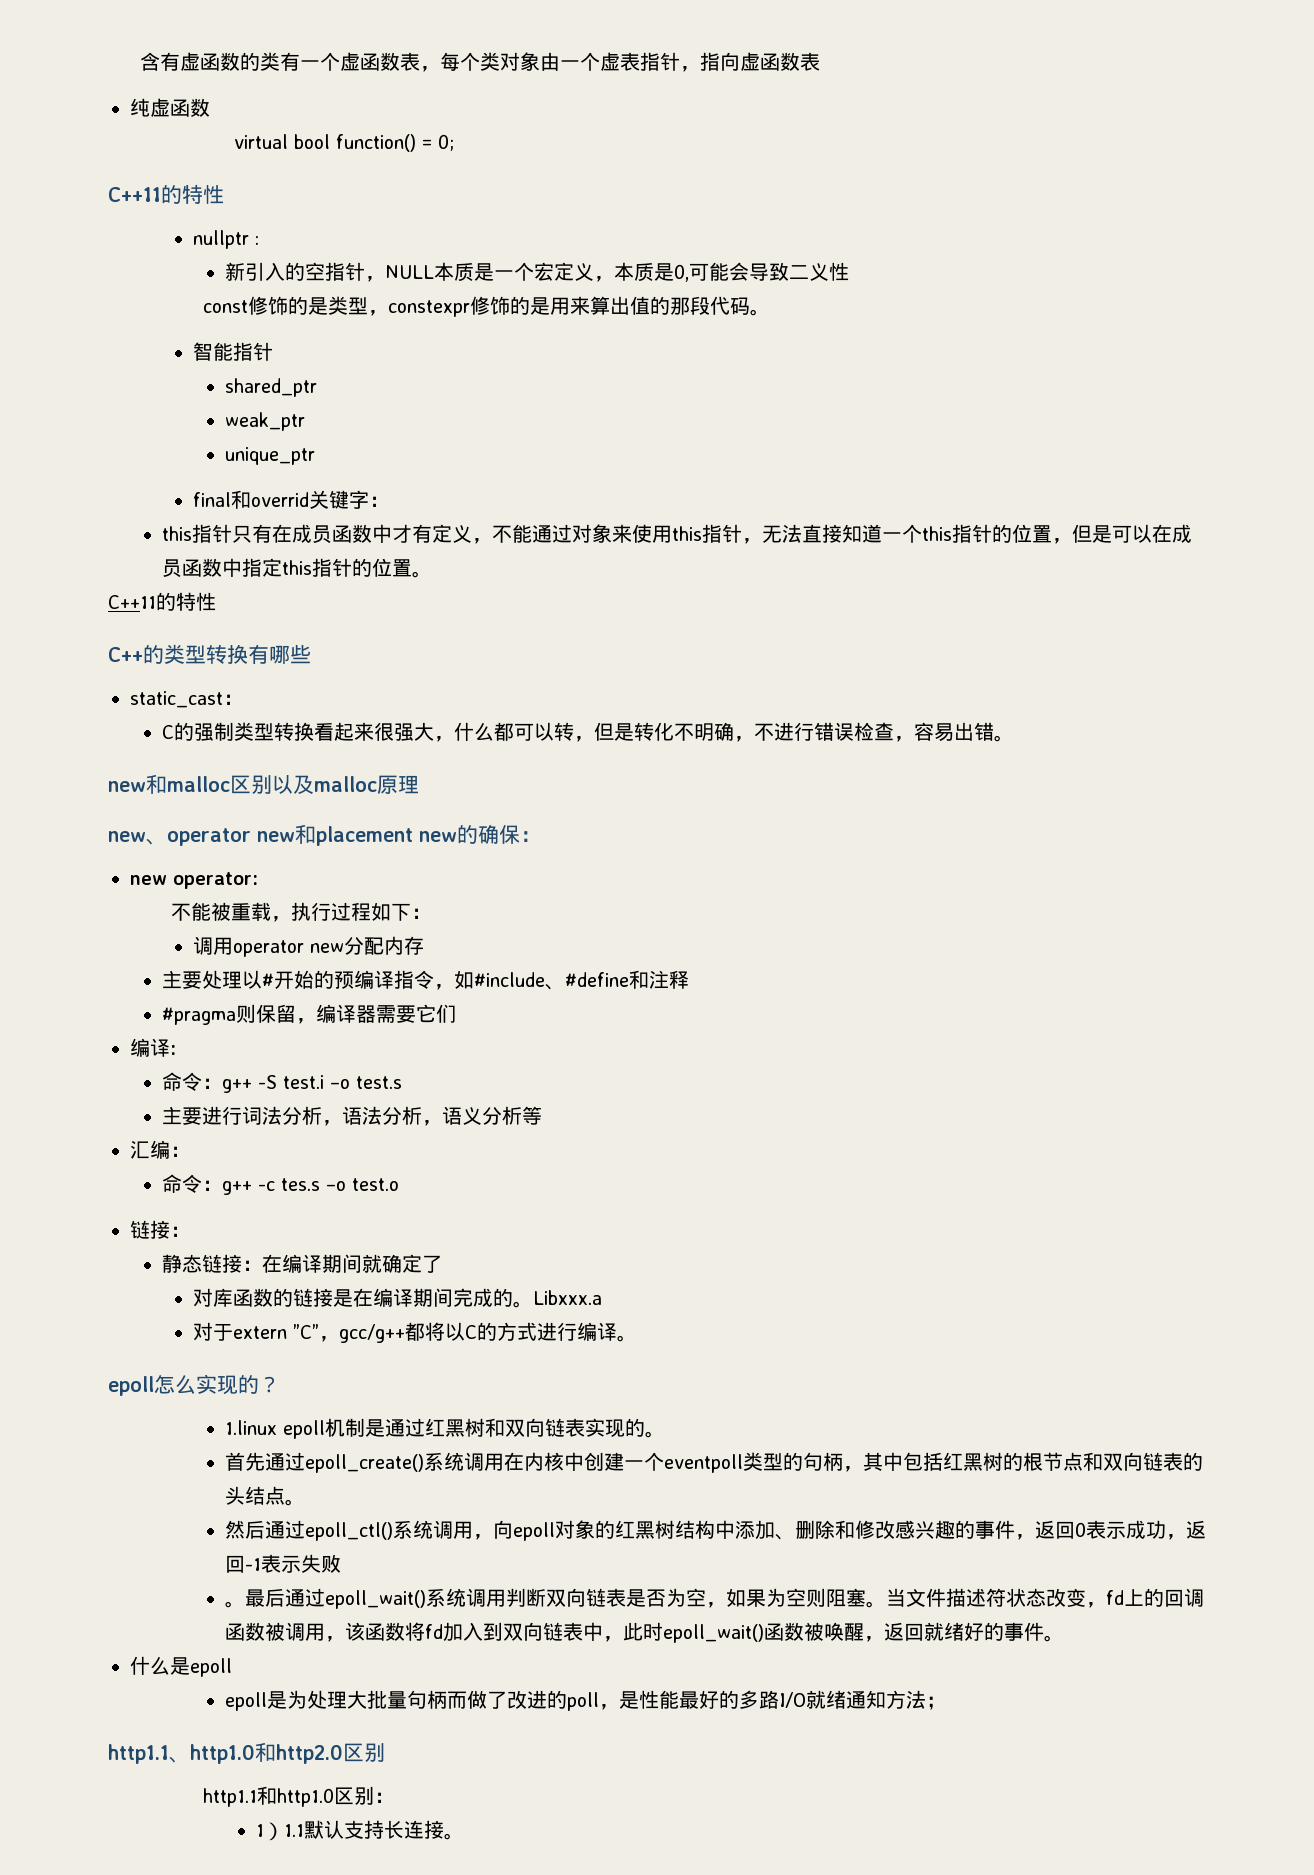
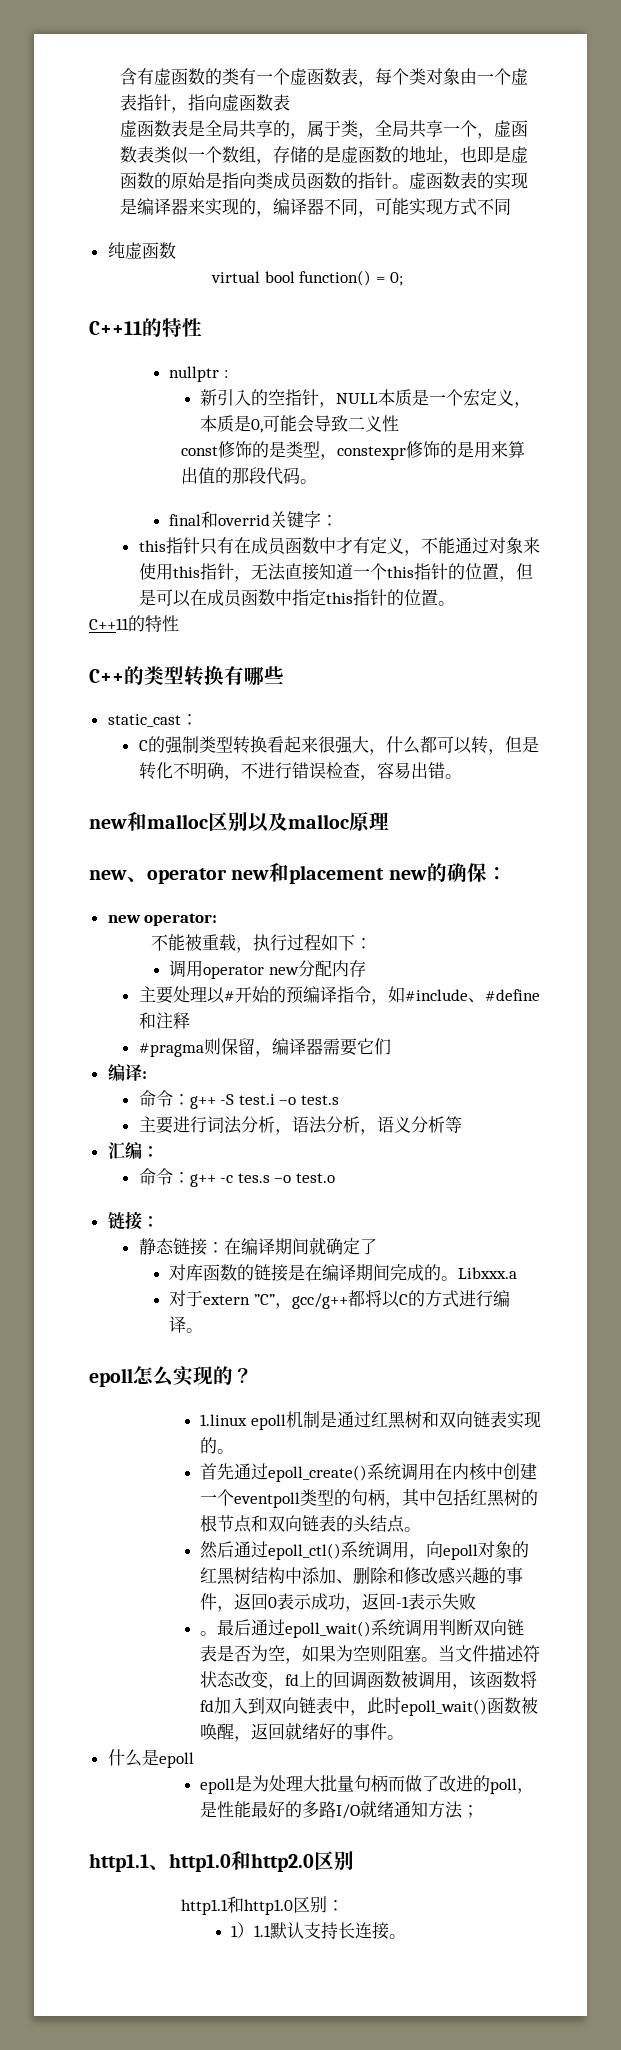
(820, 61) none -> [119,120,528,139] [119,146,528,165] [119,172,528,190] [119,198,511,217] // 虚函数表是全局共享的，属于类，全局共享一个，虚函数表类似一个数组，存储的是虚函数的地址，也即是虚函数的原始是指向类成员函数的指针。虚函数表的实现是编译器来实现的，编译器不同，可能实现方式不同
[193,342,274,361] [224,378,317,397] [224,412,305,431] [224,447,315,465] // 智能指针 // shared_ptr // weak_ptr // unique_ptr -> (318, 481) none

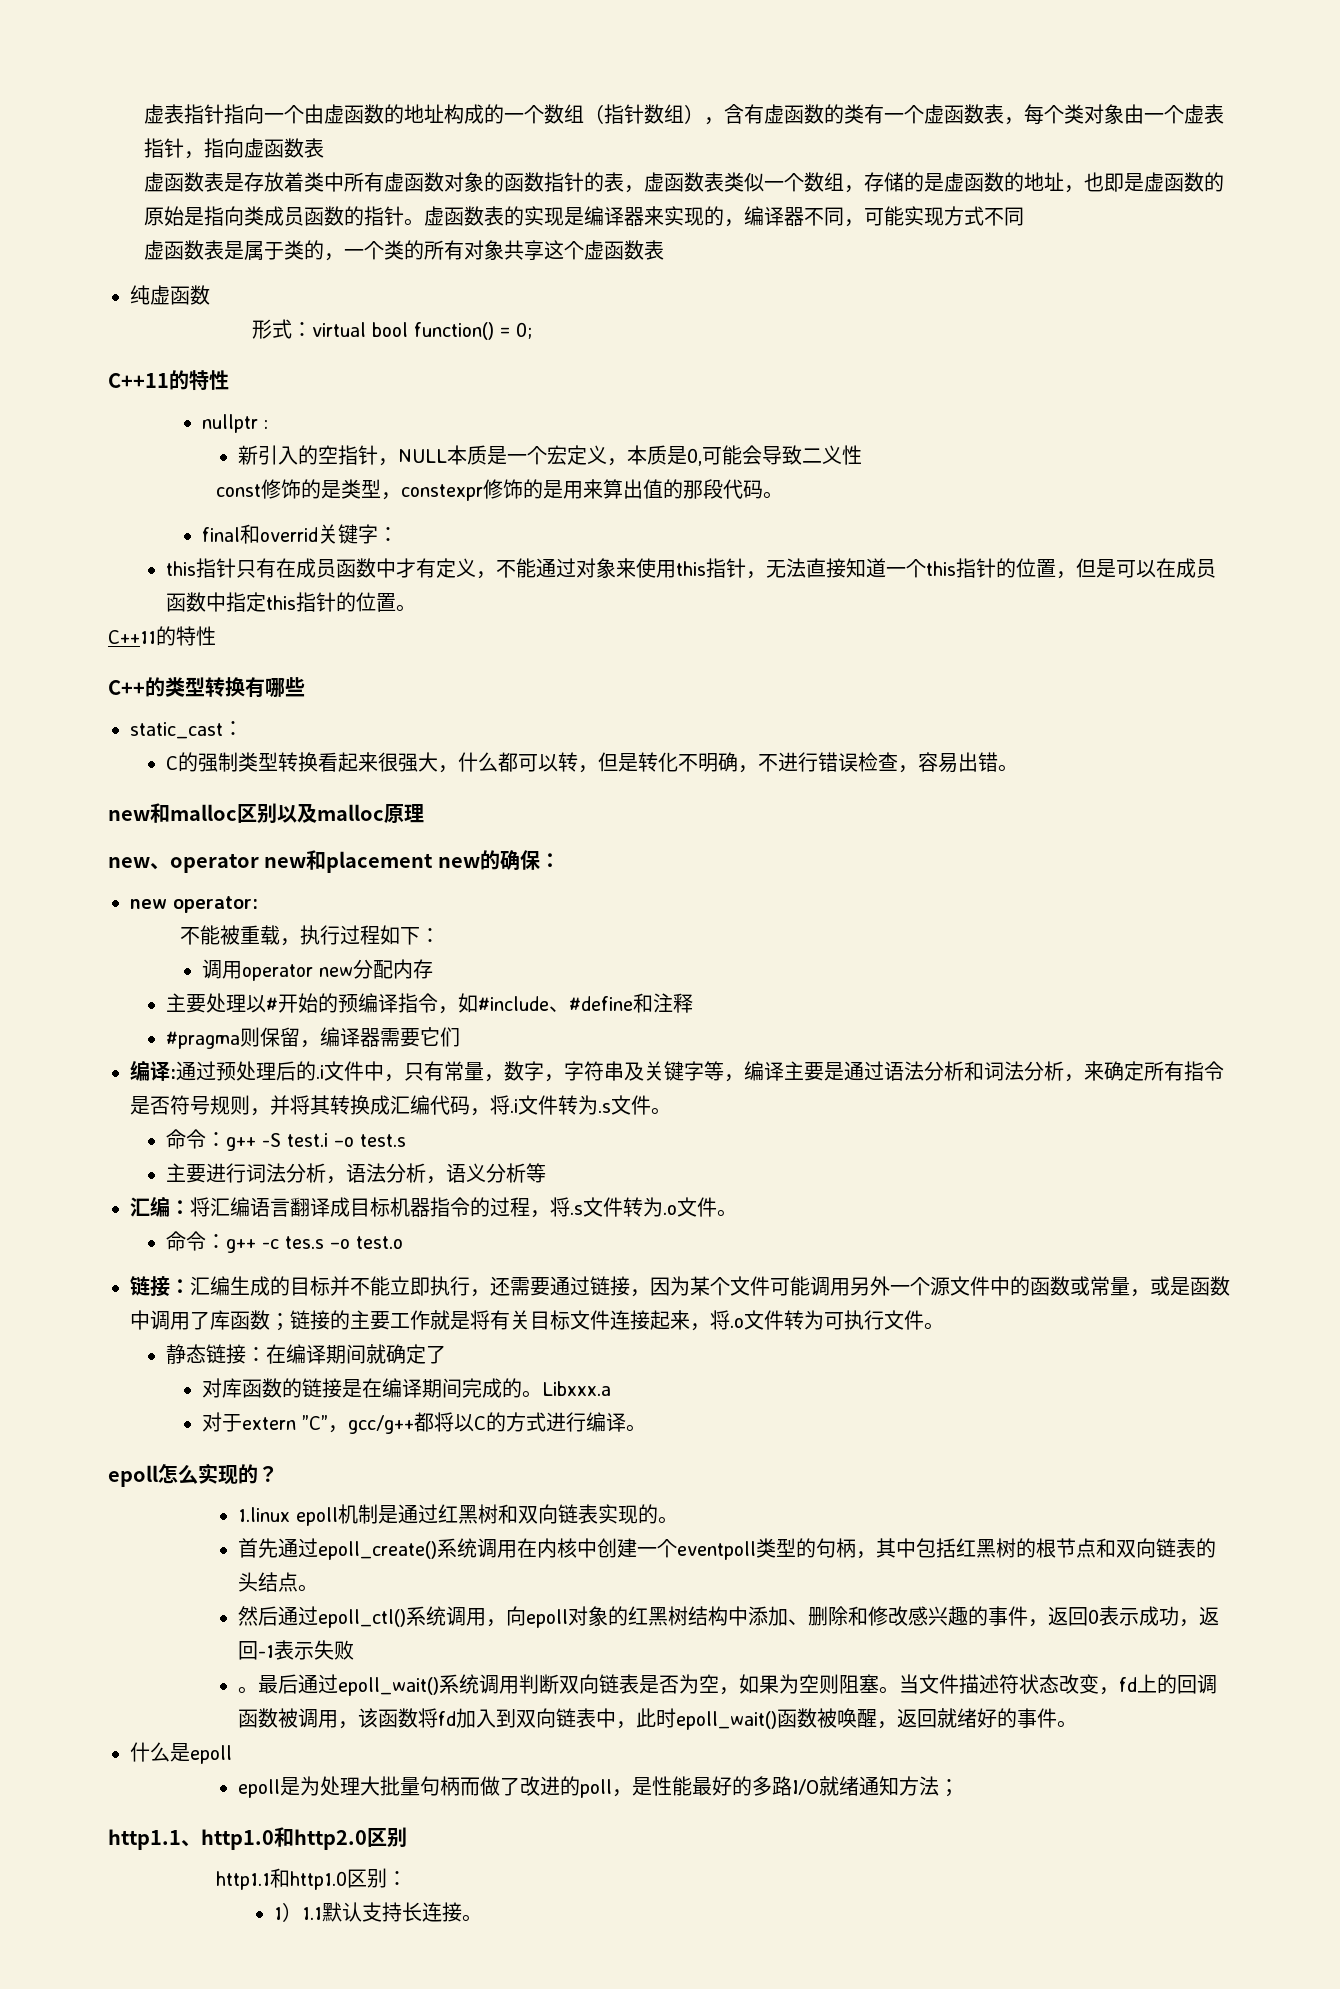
(119, 76) none -> [144,104,725,125] 虚表指针指向一个由虚函数的地址构成的一个数组（指针数组），
[204,120,477,139] 全局共享的，属于类，全局共享一个 -> [244,172,625,192] 存放着类中所有虚函数对象的函数指针的表
(511, 206) none -> [144,240,665,261] // 虚函数表是属于类的，一个类的所有对象共享这个虚函数表
(176, 250) none -> [252,319,313,339] 形式：
(147, 1075) none -> [176,1061,1224,1082] [130,1095,671,1116] 通过预处理后的.i文件中，只有常量，数字，字符串及关键字等，编译主要是通过语法分析和词法分析，来确定所有指令是否符号规则，并将其转换成汇编代码，将.i文件转为.s文件。
(159, 1151) none -> [190,1197,737,1218] 将汇编语言翻译成目标机器指令的过程，将.s文件转为.o文件。
(159, 1221) none -> [190,1276,1230,1297] [130,1310,944,1331] 汇编生成的目标并不能立即执行，还需要通过链接，因为某个文件可能调用另外一个源文件中的函数或常量，或是函数中调用了库函数；链接的主要工作就是将有关目标文件连接起来，将.o文件转为可执行文件。

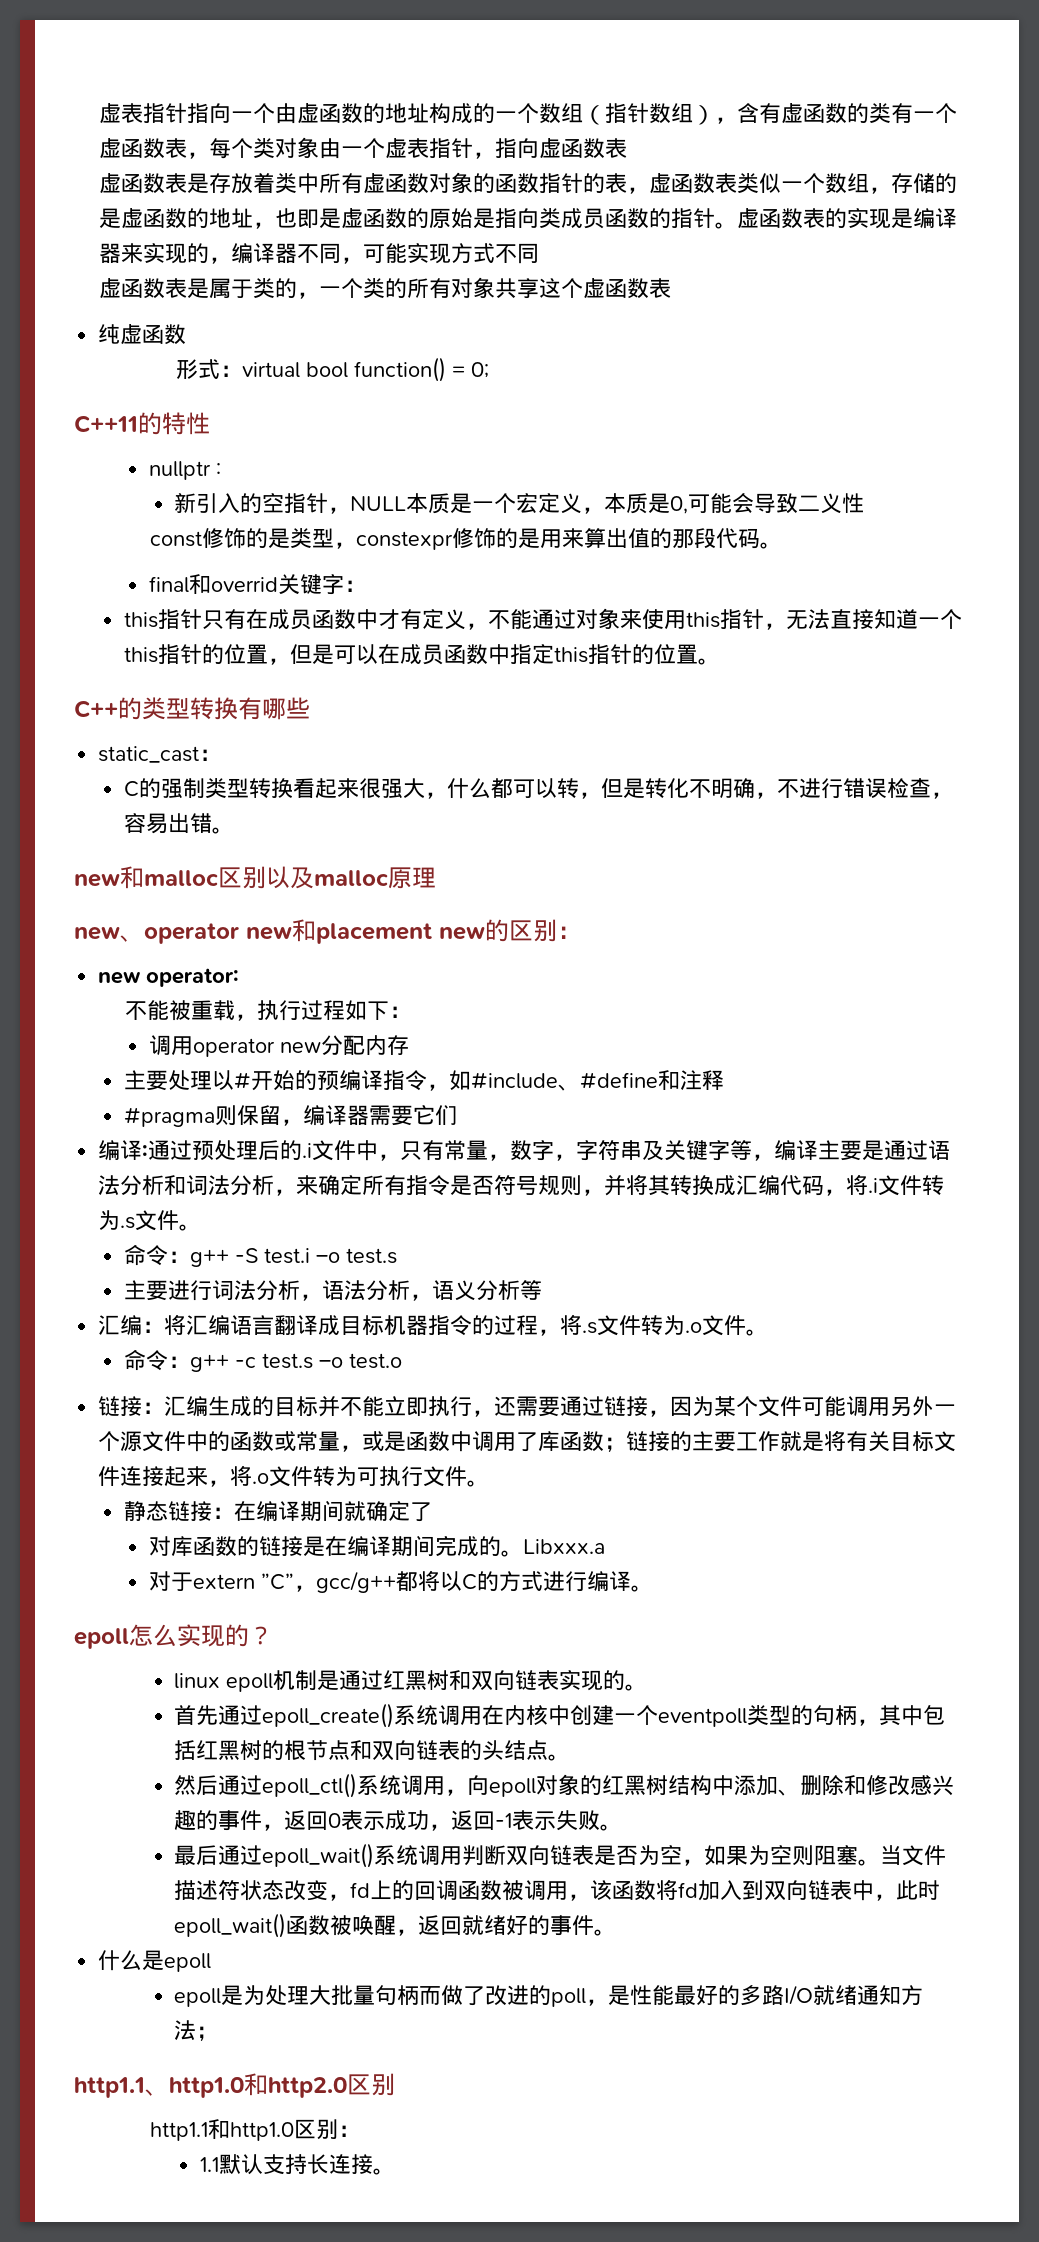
[108,626,216,646] // C++11的特性 -> (720, 661) none
[499,850,540,870] 确保 -> [509,919,557,942] 区别
[285,1236,325,1249] tes.s -> [261,1353,313,1369] test.s
[238,1507,291,1522] 1.linux -> [174,1673,221,1689] linux
[238,1686,259,1694] // 。 -> [600,1824,623,1831] 。 //
[274,1902,303,1922] 1） -> (361, 2131) none

